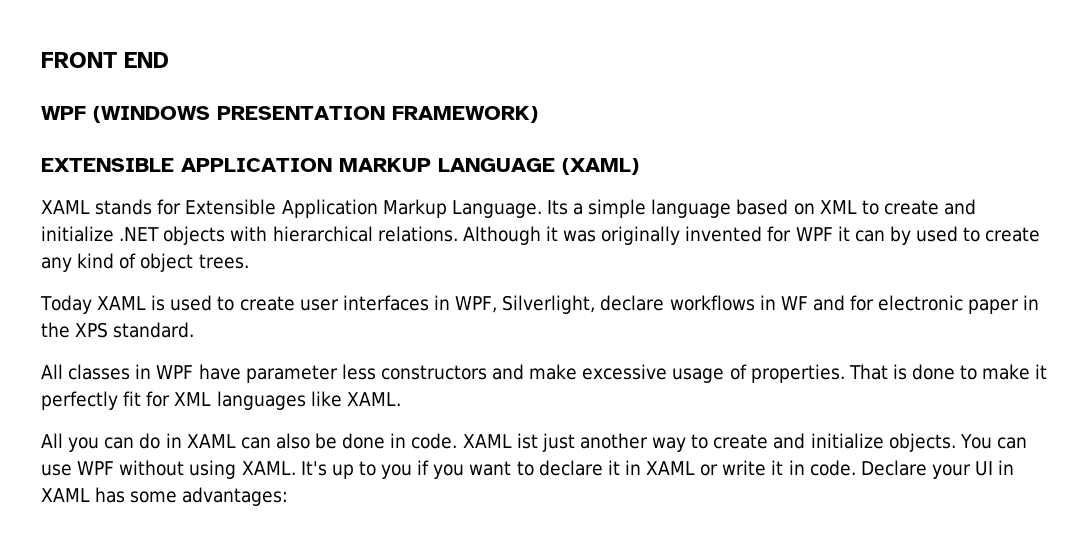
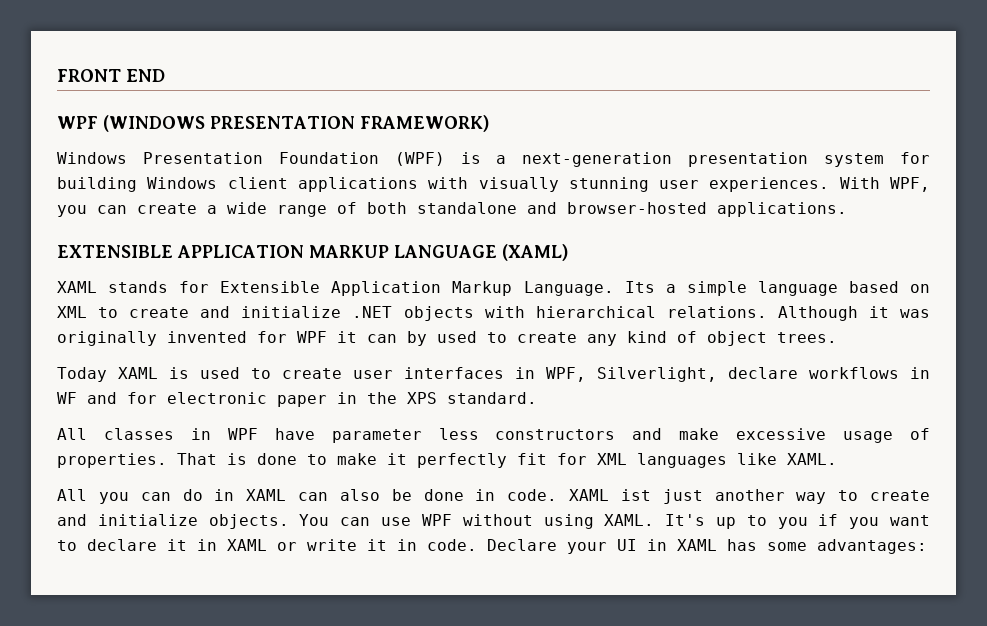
(538, 114) none -> [57,152,931,167] [57,177,930,192] [57,202,847,217] // Windows Presentation Foundation (WPF) is a next-generation presentation system for building Windows client applications with visually stunning user experiences. With WPF, you can create a wide range of both standalone and browser-hosted applications.

